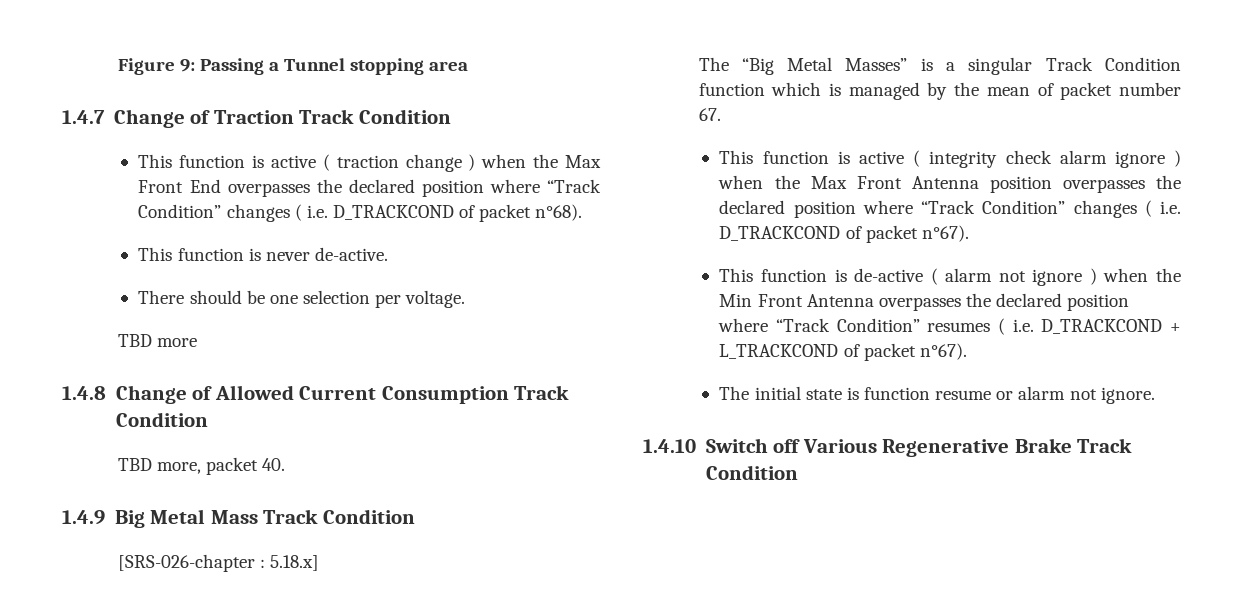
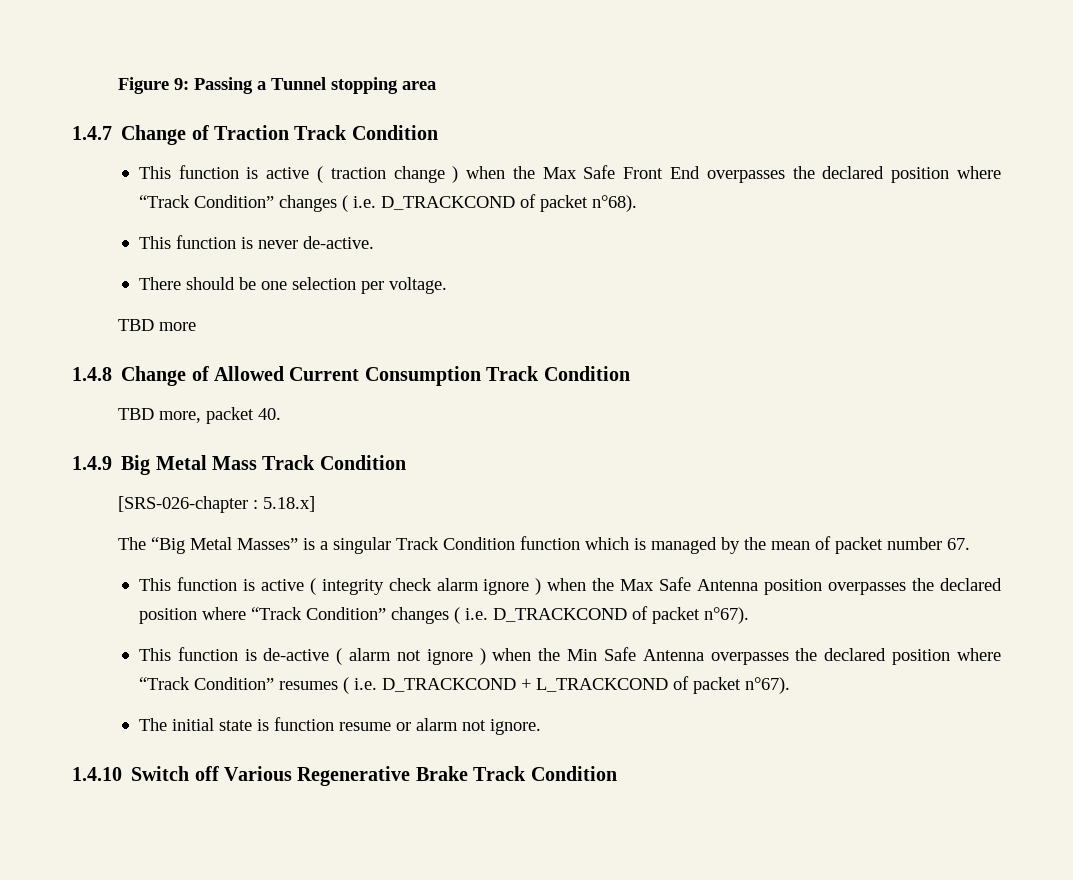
(601, 161) none -> [583,165,616,179] Safe
[856,176,902,189] Front -> [659,577,692,591] Safe
[757,294,803,307] Front -> [603,647,636,661] Safe

